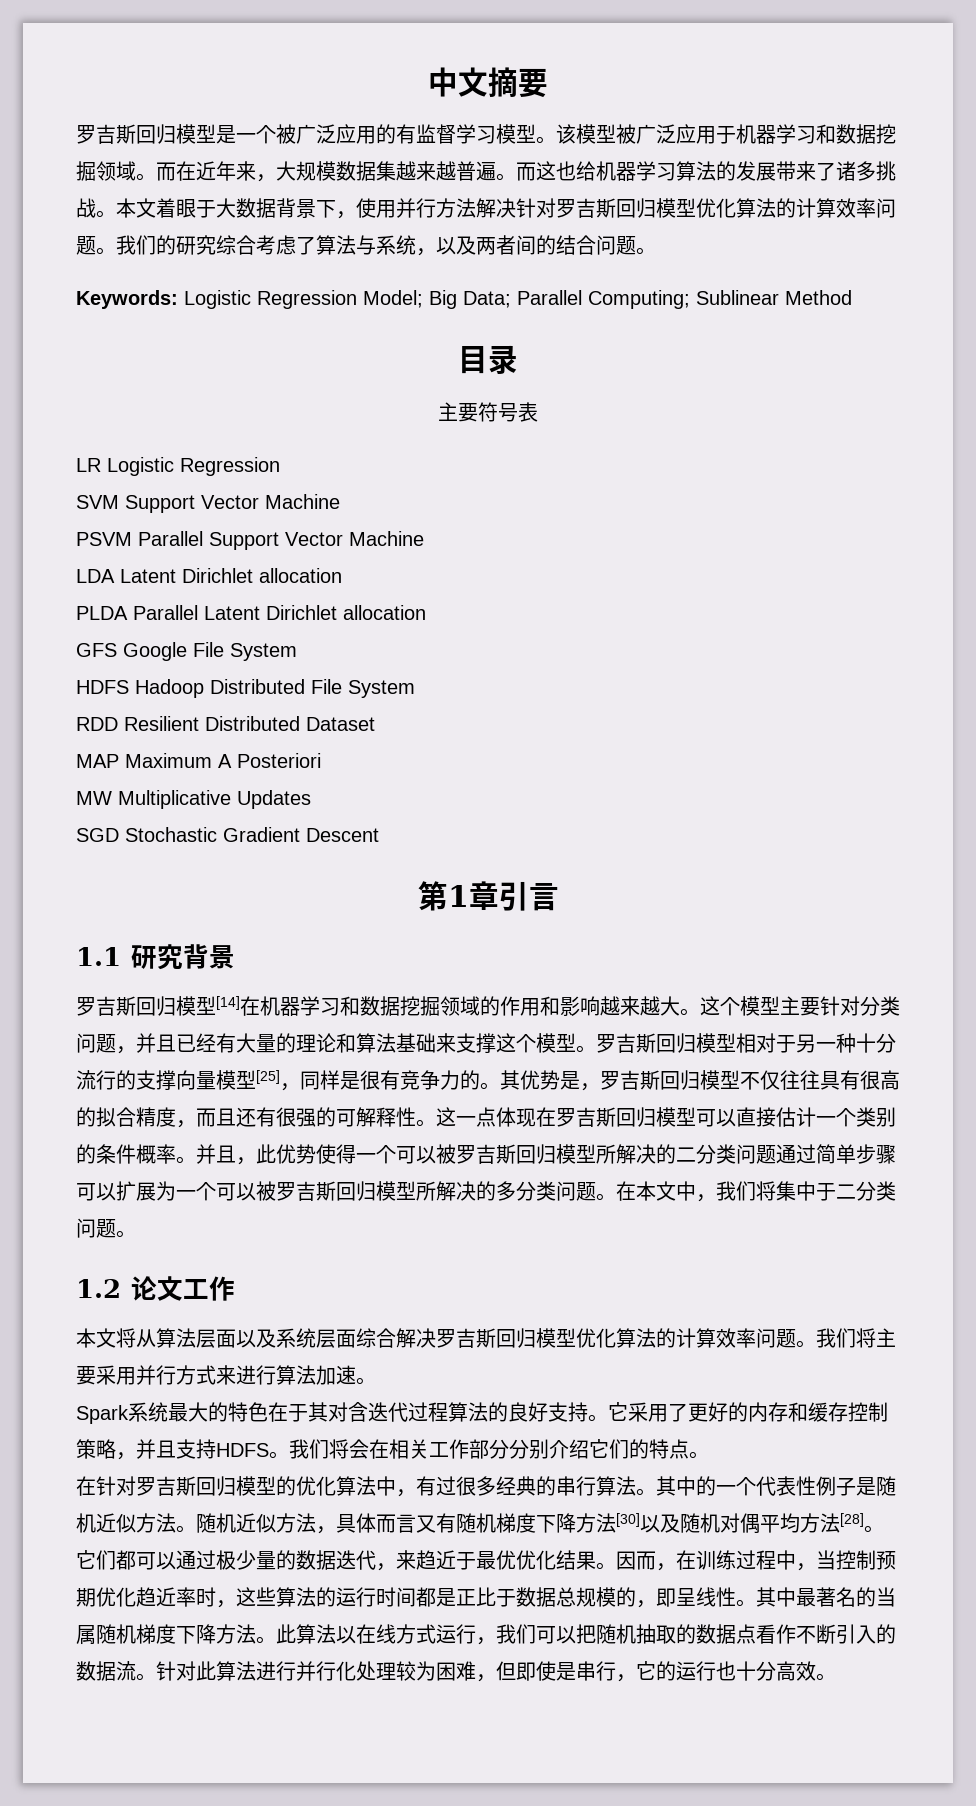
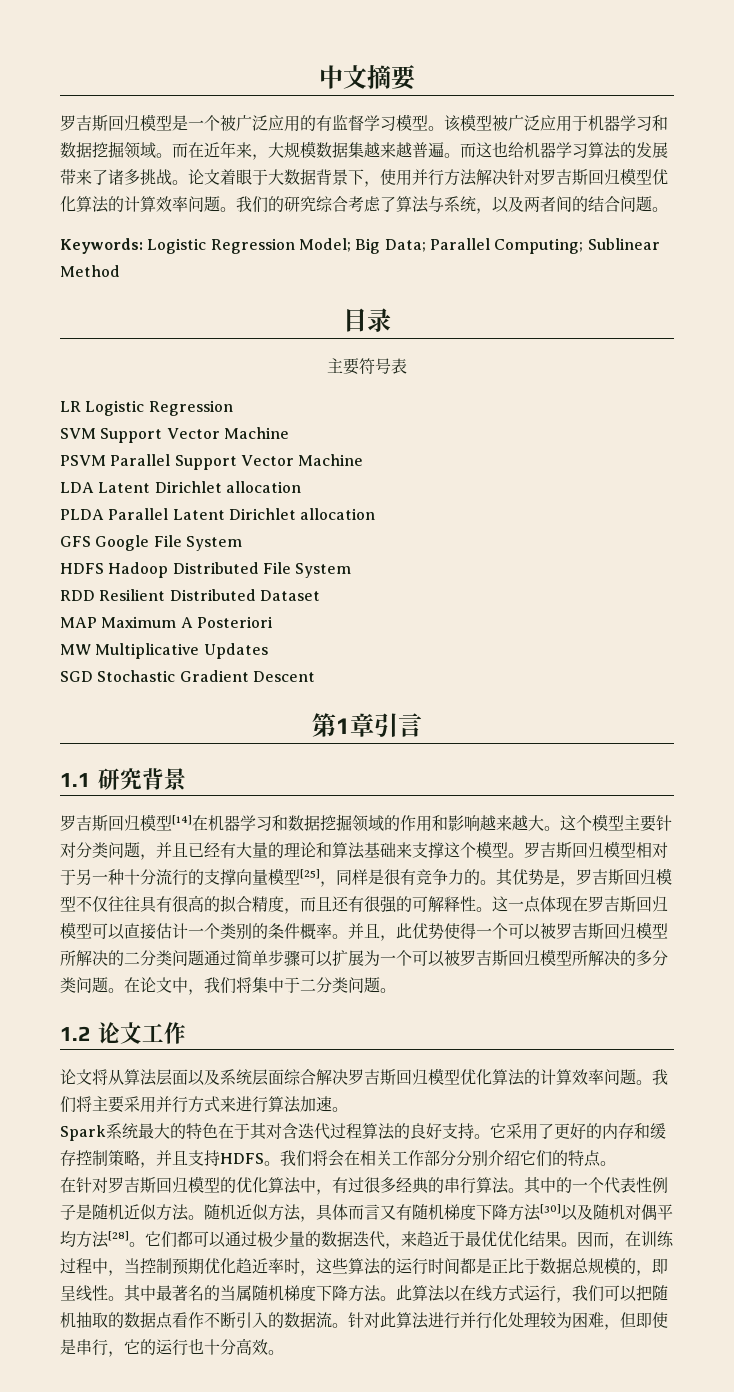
[116,198,136,218] 本 -> [188,169,204,185] 论
[636,1181,656,1201] 本 -> [140,977,156,993] 论
[76,1328,96,1348] 本 -> [60,1069,76,1085] 论

